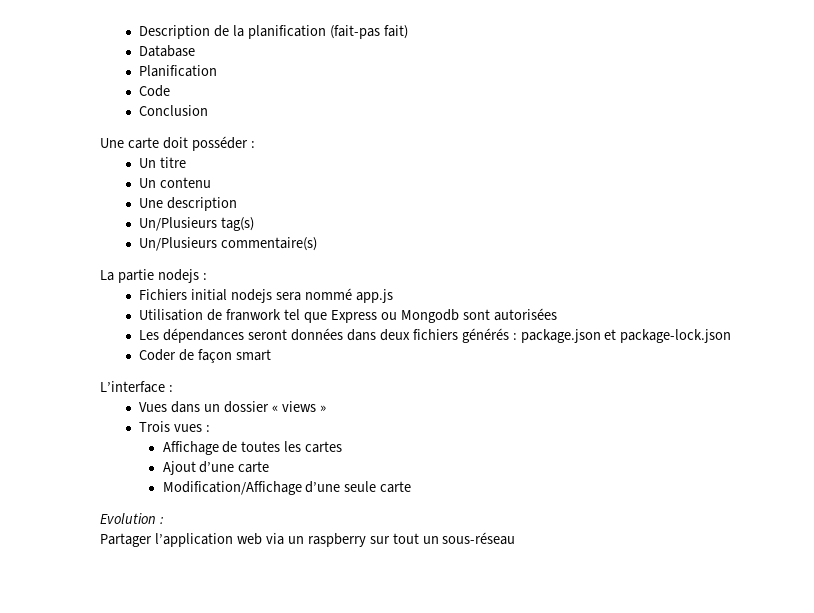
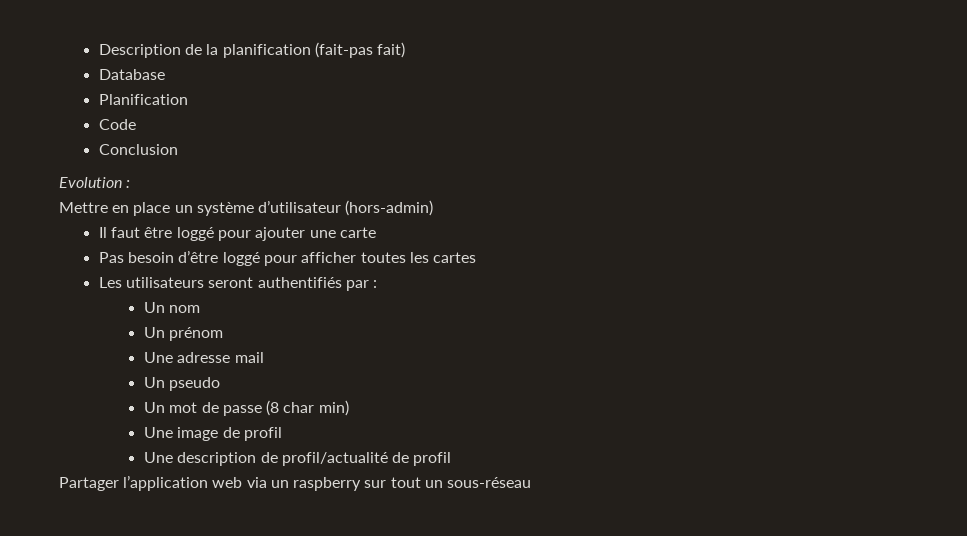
[100,136,255,151] [139,157,187,168] [139,177,212,188] [139,197,238,211] [139,217,255,231] [139,237,318,251] [100,269,207,283] [139,288,393,303] [139,308,557,323] [139,328,732,343] [139,349,272,363] [100,381,174,393] [139,401,326,413] [139,421,211,432] [162,441,343,455] [162,461,270,475] [162,481,412,495] [100,513,165,524] Une carte doit posséder : // Un titre // Un contenu // Une description // Un/Plusieurs tag(s) // Un/Plusieurs commentaire(s) // La partie nodejs : // Fichiers initial nodejs sera nommé app.js // Utilisation de franwork tel que Express ou Mongodb sont autorisées // Les dépendances seront données dans deux fichiers générés : package.json et package-lock.json // Coder de façon smart // L’interface : // Vues dans un dossier « views » // Trois vues : // Affichage de toutes les cartes // Ajout d’une carte // Modification/Affichage d’une seule carte // Evolution : -> [58,177,130,188] [58,200,434,216] [98,227,376,241] [98,250,477,266] [98,277,378,291] [143,302,201,313] [143,327,224,341] [143,352,264,363] [143,377,221,391] [143,400,349,416] [143,427,282,441] [143,452,452,466] Evolution : // Mettre en place un système d’utilisateur (hors-admin) // Il faut être loggé pour ajouter une carte // Pas besoin d’être loggé pour afficher toutes les cartes // Les utilisateurs seront authentifiés par : // Un nom // Un prénom // Une adresse mail // Un pseudo // Un mot de passe (8 char min) // Une image de profil // Une description de profil/actualité de profil

